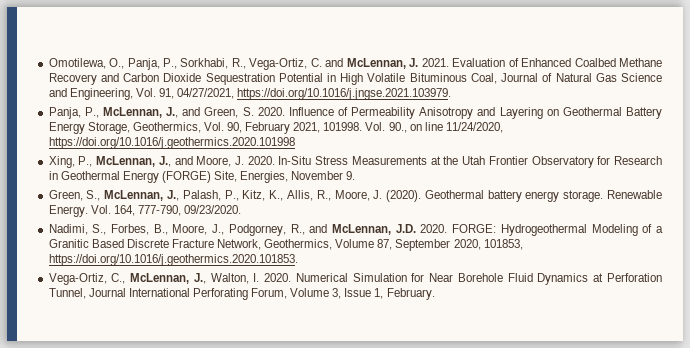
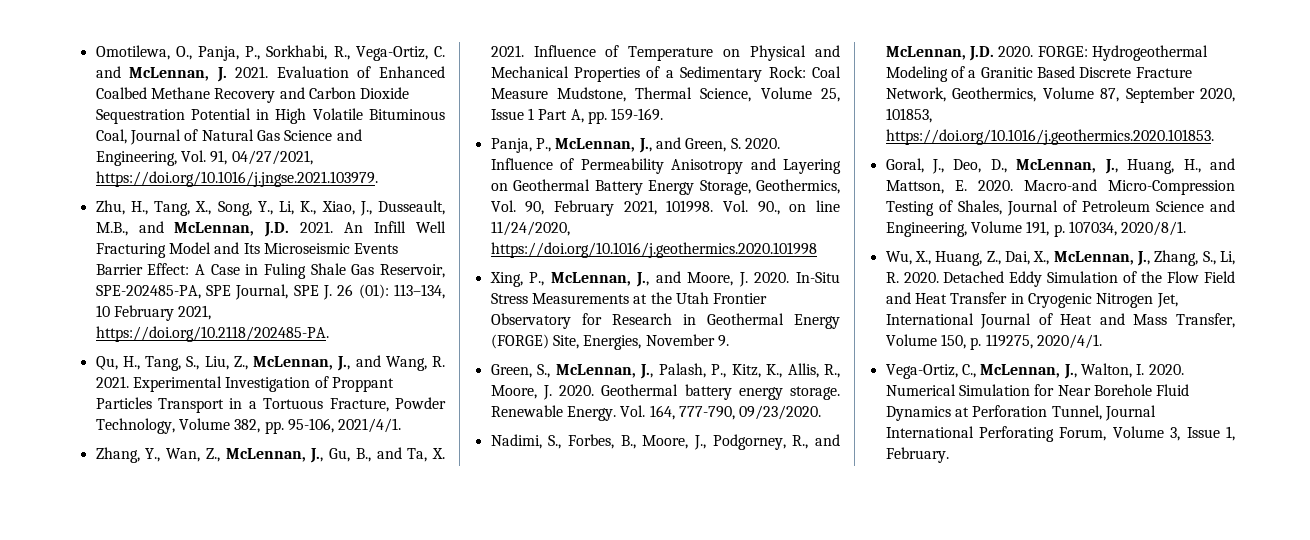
(452, 94) none -> [95,200,446,216] [95,221,446,237] [95,242,399,258] [95,263,446,279] [95,284,445,300] [95,305,212,321] [95,326,329,342] [95,355,446,371] [95,376,394,392] [95,397,446,413] [95,418,402,434] [95,447,446,463] [490,45,840,61] [490,66,841,82] [490,87,840,102] [490,108,664,124] // Zhu, H., Tang, X., Song, Y., Li, K., Xiao, J., Dusseault, M.B., and McLennan, J.D. 2021. An Infill Well Fracturing Model and Its Microseismic Events Barrier Effect: A Case in Fuling Shale Gas Reservoir, SPE-202485-PA, SPE Journal, SPE J. 26 (01): 113–134, 10 February 2021, https://doi.org/10.2118/202485-PA. // Qu, H., Tang, S., Liu, Z., McLennan, J., and Wang, R. 2021. Experimental Investigation of Proppant Particles Transport in a Tortuous Fracture, Powder Technology, Volume 382, pp. 95-106, 2021/4/1. // Zhang, Y., Wan, Z., McLennan, J., Gu, B., and Ta, X. 2021. Influence of Temperature on Physical and Mechanical Properties of a Sedimentary Rock: Coal Measure Mudstone, Thermal Science, Volume 25, Issue 1 Part A, pp. 159-169.
[386,190,422,202] (2020). -> [559,385,595,396] 2020.
(298, 260) none -> [885,158,1235,174] [885,179,1235,195] [885,200,1235,216] [885,221,1187,237] [885,250,1235,266] [885,271,1235,287] [885,292,1178,308] [885,313,1235,329] [885,334,1102,350] // Goral, J., Deo, D., McLennan, J., Huang, H., and Mattson, E. 2020. Macro-and Micro-Compression Testing of Shales, Journal of Petroleum Science and Engineering, Volume 191, p. 107034, 2020/8/1. // Wu, X., Huang, Z., Dai, X., McLennan, J., Zhang, S., Li, R. 2020. Detached Eddy Simulation of the Flow Field and Heat Transfer in Cryogenic Nitrogen Jet, International Journal of Heat and Mass Transfer, Volume 150, p. 119275, 2020/4/1.

